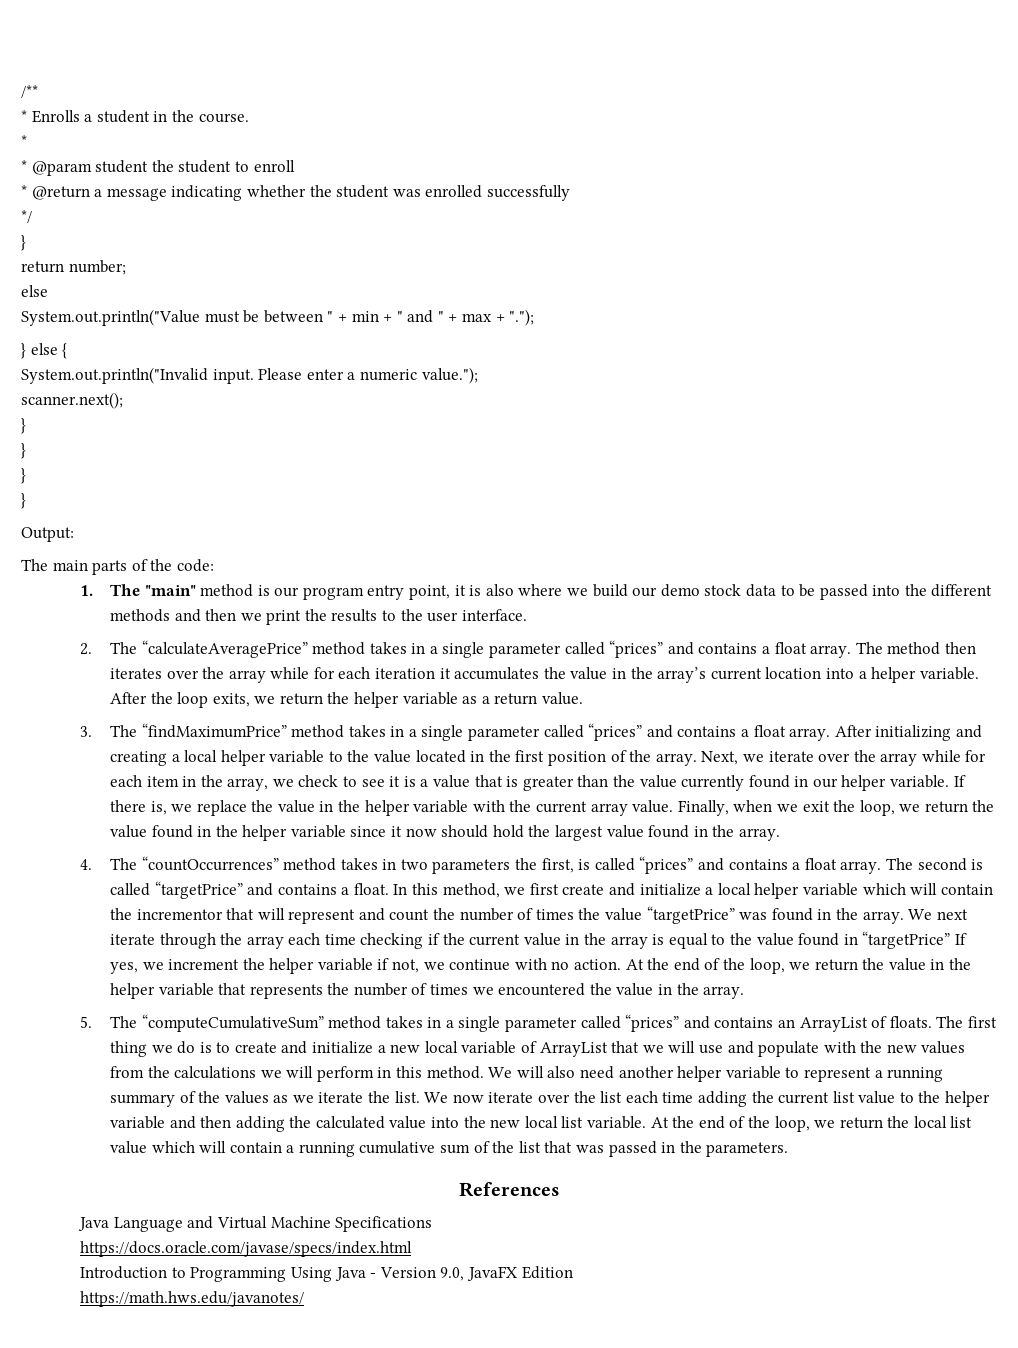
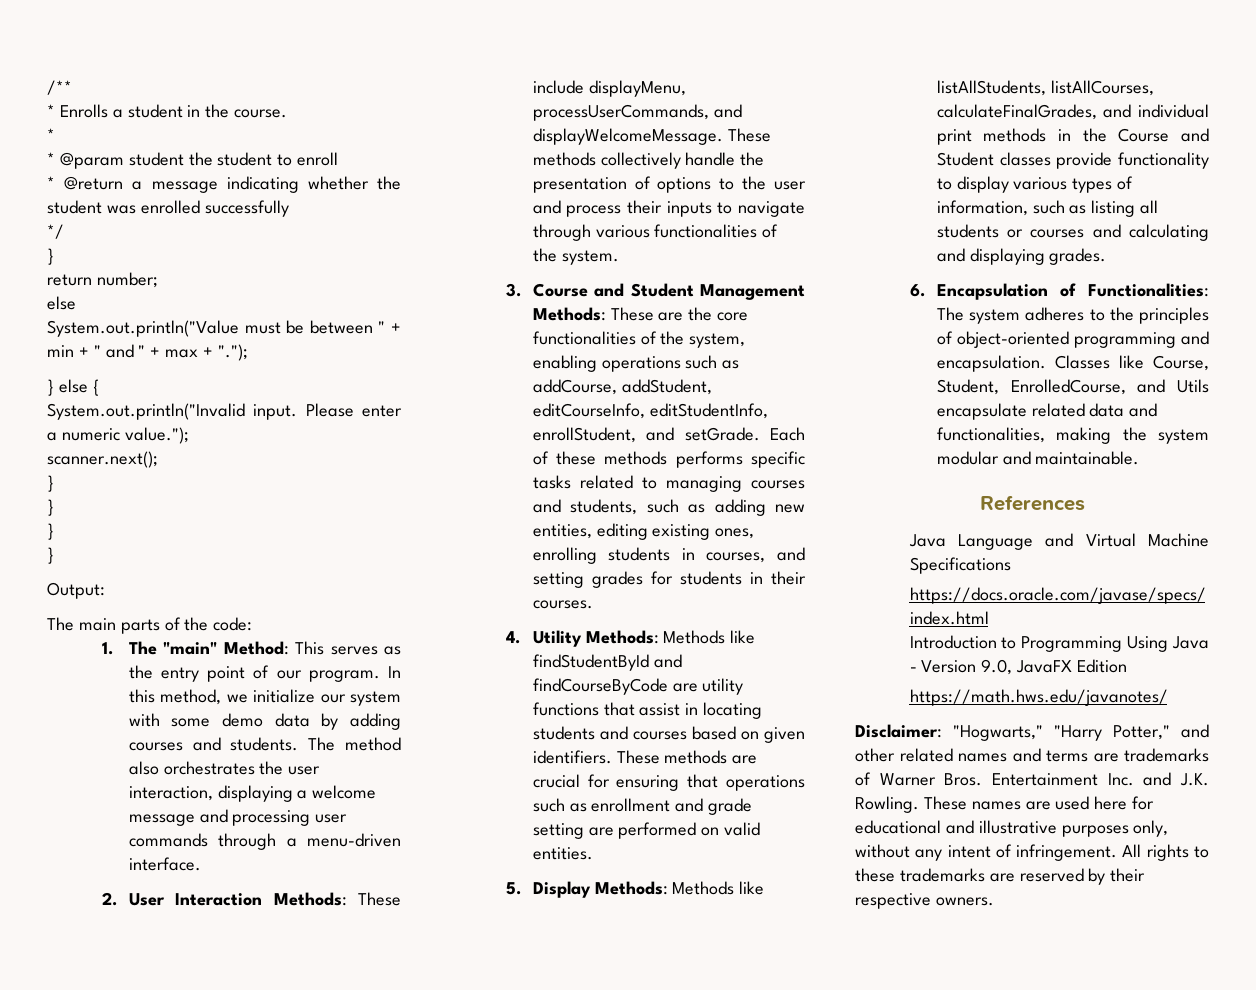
[200,584,993,600] [109,609,527,625] [80,640,976,658] [109,667,979,683] [109,692,583,708] [80,723,982,741] [109,750,987,766] [109,775,966,791] [109,800,995,816] [109,825,780,841] [80,856,984,874] [109,881,993,899] [109,906,968,924] [109,931,967,949] [109,958,972,974] [109,983,745,999] [80,1014,997,1032] [109,1041,966,1057] [109,1066,944,1082] [109,1091,991,1107] [109,1116,973,1132] [109,1141,789,1157] method is our program entry point, it is also where we build our demo stock data to be passed into the different methods and then we print the results to the user interface. // 2. The “calculateAveragePrice” method takes in a single parameter called “prices” and contains a float array. The method then iterates over the array while for each iteration it accumulates the value in the array’s current location into a helper variable. After the loop exits, we return the helper variable as a return value. // 3. The “findMaximumPrice” method takes in a single parameter called “prices” and contains a float array. After initializing and creating a local helper variable to the value located in the first position of the array. Next, we iterate over the array while for each item in the array, we check to see it is a value that is greater than the value currently found in our helper variable. If there is, we replace the value in the helper variable with the current array value. Finally, when we exit the loop, we return the value found in the helper variable since it now should hold the largest value found in the array. // 4. The “countOccurrences” method takes in two parameters the first, is called “prices” and contains a float array. The second is called “targetPrice” and contains a float. In this method, we first create and initialize a local helper variable which will contain the incrementor that will represent and count the number of times the value “targetPrice” was found in the array. We next iterate through the array each time checking if the current value in the array is equal to the value found in “targetPrice” If yes, we increment the helper variable if not, we continue with no action. At the end of the loop, we return the value in the helper variable that represents the number of times we encountered the value in the array. // 5. The “computeCumulativeSum” method takes in a single parameter called “prices” and contains an ArrayList of floats. The first thing we do is to create and initialize a new local variable of ArrayList that we will use and populate with the new values from the calculations we will perform in this method. We will also need another helper variable to represent a running summary of the values as we iterate the list. We now iterate over the list each time adding the current list value to the helper variable and then adding the calculated value into the new local list variable. At the end of the loop, we return the local list value which will contain a running cumulative sum of the list that was passed in the parameters. -> [223,641,401,655] [128,665,401,682] [128,689,401,706] [128,713,401,730] [128,737,401,751] [128,761,321,775] [128,785,377,802] [128,809,348,826] [128,833,402,850] [128,857,201,871] [101,892,402,906] [532,80,686,97] [532,104,742,121] [532,128,771,145] [532,152,765,169] [532,176,806,193] [532,200,805,217] [532,224,779,241] [532,248,619,265] [505,283,805,300] [532,307,749,321] [532,331,746,348] [532,355,740,372] [532,379,712,395] [532,403,768,419] [532,427,805,443] [532,451,805,468] [532,475,805,492] [532,499,805,516] [532,523,755,540] [532,547,805,564] [532,571,806,588] [532,600,593,609] [505,630,756,647] [532,654,682,671] [532,678,744,695] [532,702,763,719] [532,726,805,743] [532,750,758,764] [532,774,805,791] [532,798,753,815] [532,822,761,839] [532,847,593,860] [505,881,765,898] [936,80,1154,96] [936,104,1209,120] [936,128,1209,145] [936,152,1209,169] [936,176,1134,193] [936,200,1159,217] [936,224,1209,241] [936,248,1107,265] [909,283,1209,300] [936,307,1209,324] [936,331,1209,348] [936,355,1209,372] [936,379,1209,395] [936,403,1158,420] [936,427,1209,444] [936,451,1140,465] Method: This serves as the entry point of our program. In this method, we initialize our system with some demo data by adding courses and students. The method also orchestrates the user interaction, displaying a welcome message and processing user commands through a menu-driven interface. // 2. User Interaction Methods: These include displayMenu, processUserCommands, and displayWelcomeMessage. These methods collectively handle the presentation of options to the user and process their inputs to navigate through various functionalities of the system. // 3. Course and Student Management Methods: These are the core functionalities of the system, enabling operations such as addCourse, addStudent, editCourseInfo, editStudentInfo, enrollStudent, and setGrade. Each of these methods performs specific tasks related to managing courses and students, such as adding new entities, editing existing ones, enrolling students in courses, and setting grades for students in their courses. // 4. Utility Methods: Methods like findStudentById and findCourseByCode are utility functions that assist in locating students and courses based on given identifiers. These methods are crucial for ensuring that operations such as enrollment and grade setting are performed on valid entities. // 5. Display Methods: Methods like listAllStudents, listAllCourses, calculateFinalGrades, and individual print methods in the Course and Student classes provide functionality to display various types of information, such as listing all students or courses and calculating and displaying grades. // 6. Encapsulation of Functionalities: The system adheres to the principles of object-oriented programming and encapsulation. Classes like Course, Student, EnrolledCourse, and Utils encapsulate related data and functionalities, making the system modular and maintainable.
(305, 1299) none -> [855,724,1209,741] [855,748,1209,762] [855,772,1209,786] [855,796,1155,813] [855,820,1169,837] [855,844,1209,861] [855,868,1146,885] [855,893,994,909] // Disclaimer: "Hogwarts," "Harry Potter," and other related names and terms are trademarks of Warner Bros. Entertainment Inc. and J.K. Rowling. These names are used here for educational and illustrative purposes only, without any intent of infringement. All rights to these trademarks are reserved by their respective owners.

